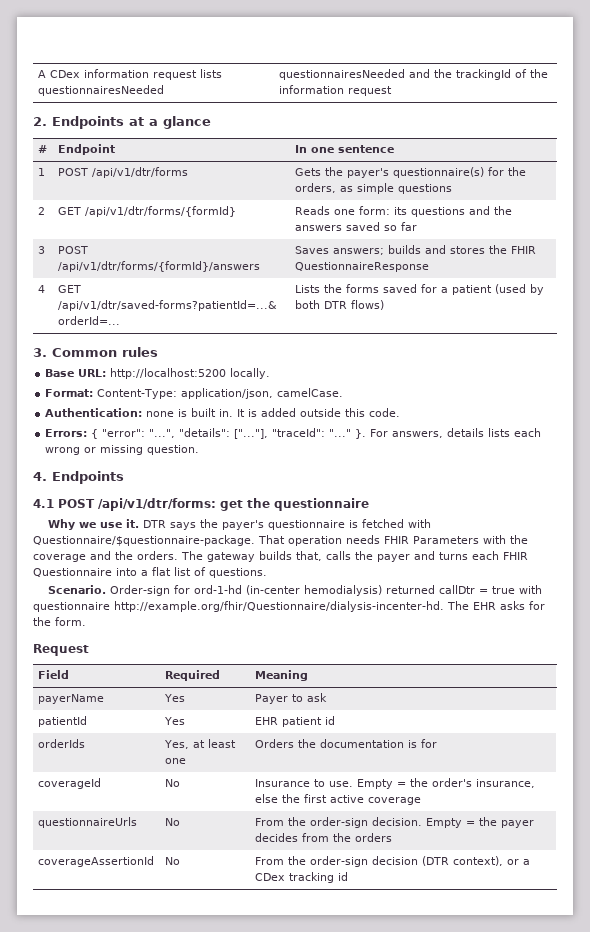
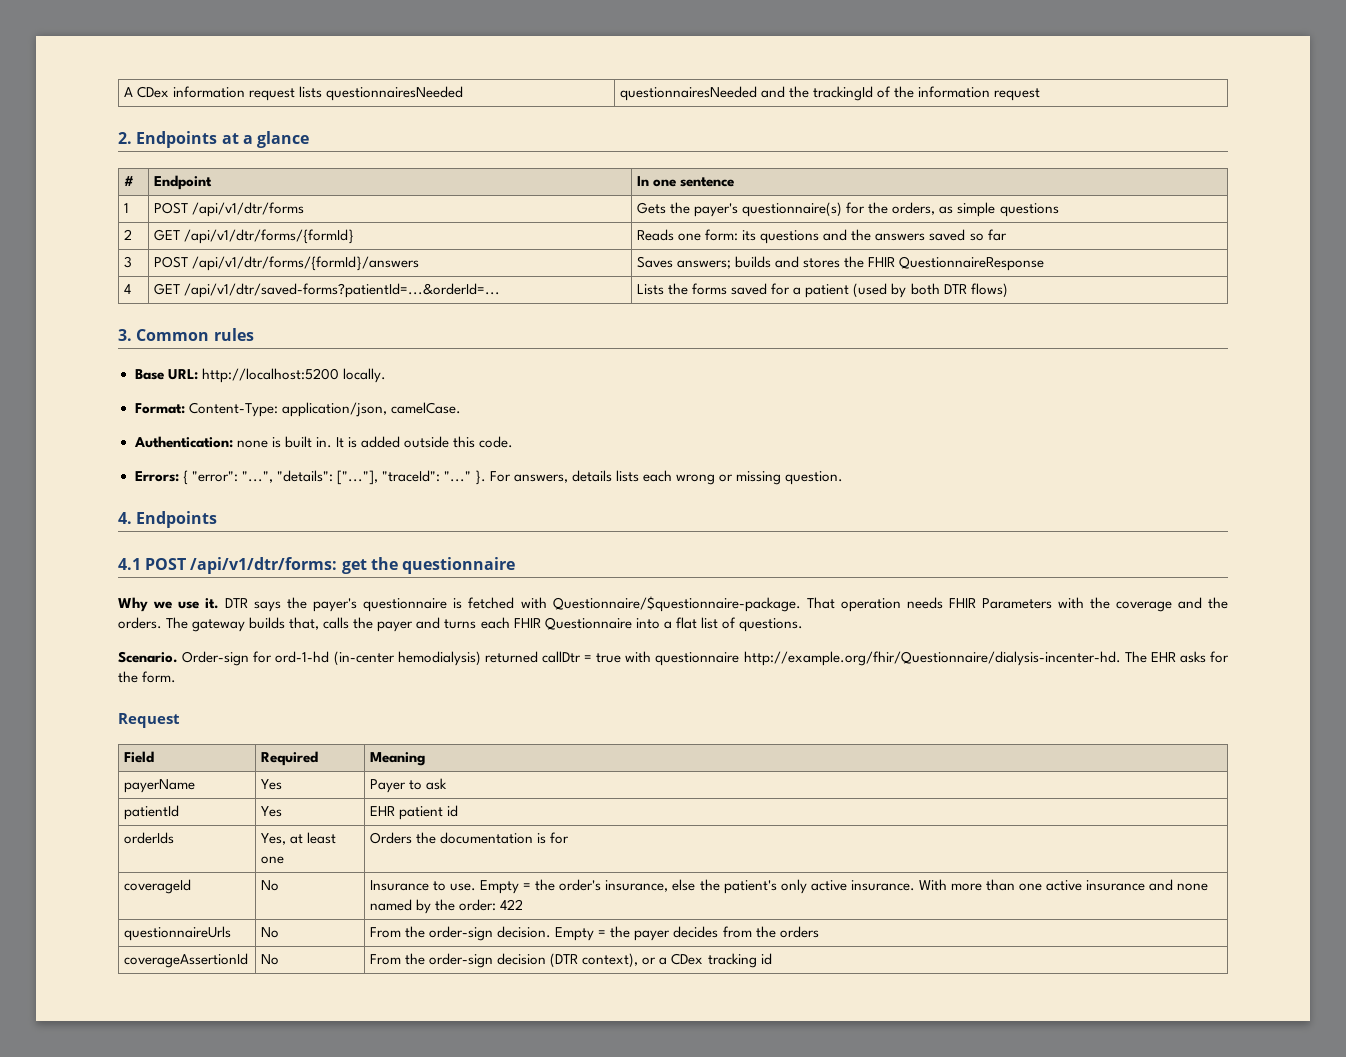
[304,794,422,805] first active coverage -> [723,879,1209,894] [370,899,524,914] patient's only active insurance. With more than one active insurance and none named by the order: 422

